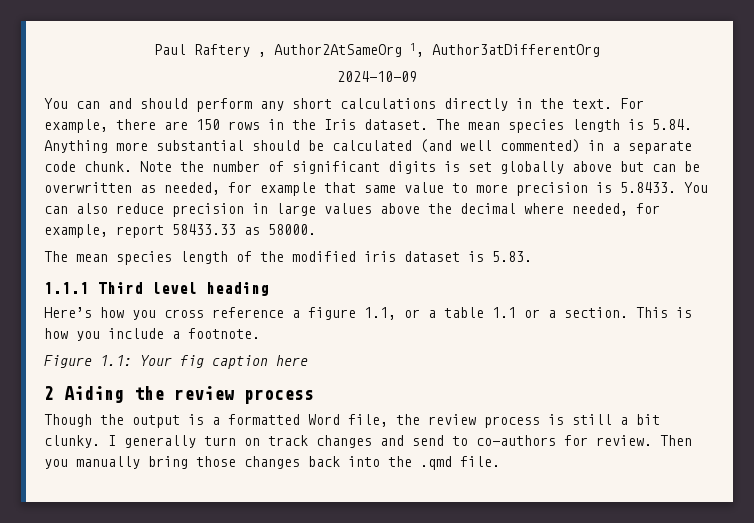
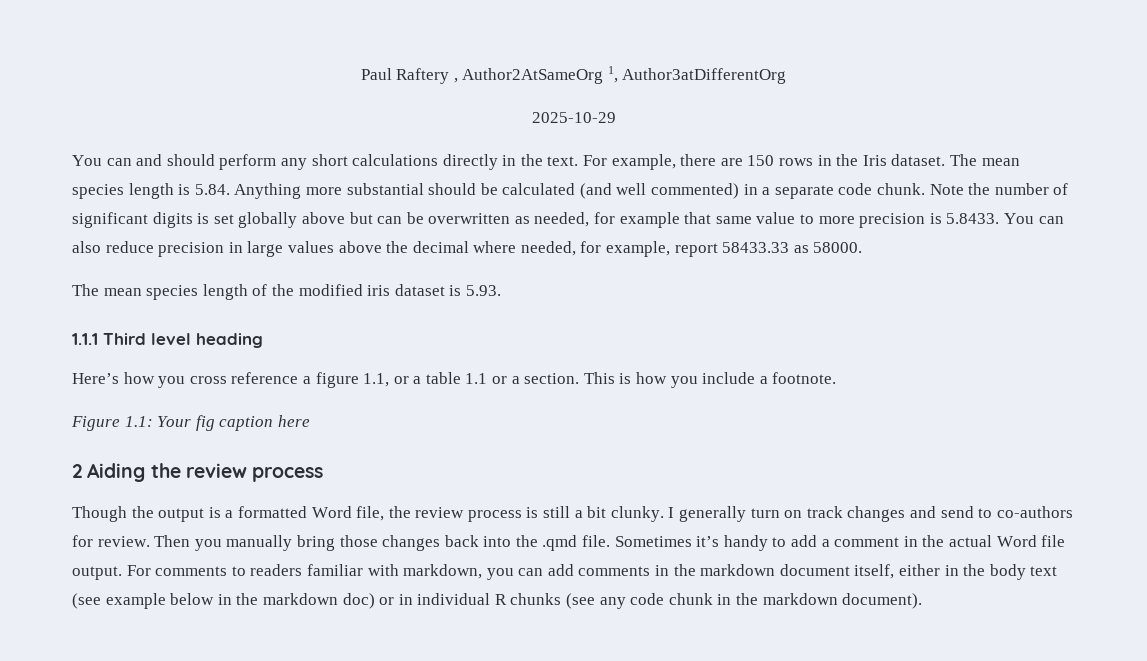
[337,71,417,82] 2024-10-09 -> [531,112,616,123] 2025-10-29
[492,251,532,262] 5.83. -> [465,285,501,296] 5.93.
(500, 461) none -> [614,535,1066,551] [72,564,1058,580] [72,593,923,609] Sometimes it’s handy to add a comment in the actual Word file output. For comments to readers familiar with markdown, you can add comments in the markdown document itself, either in the body text (see example below in the markdown doc) or in individual R chunks (see any code chunk in the markdown document).

